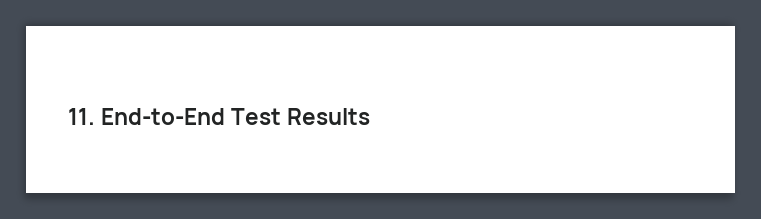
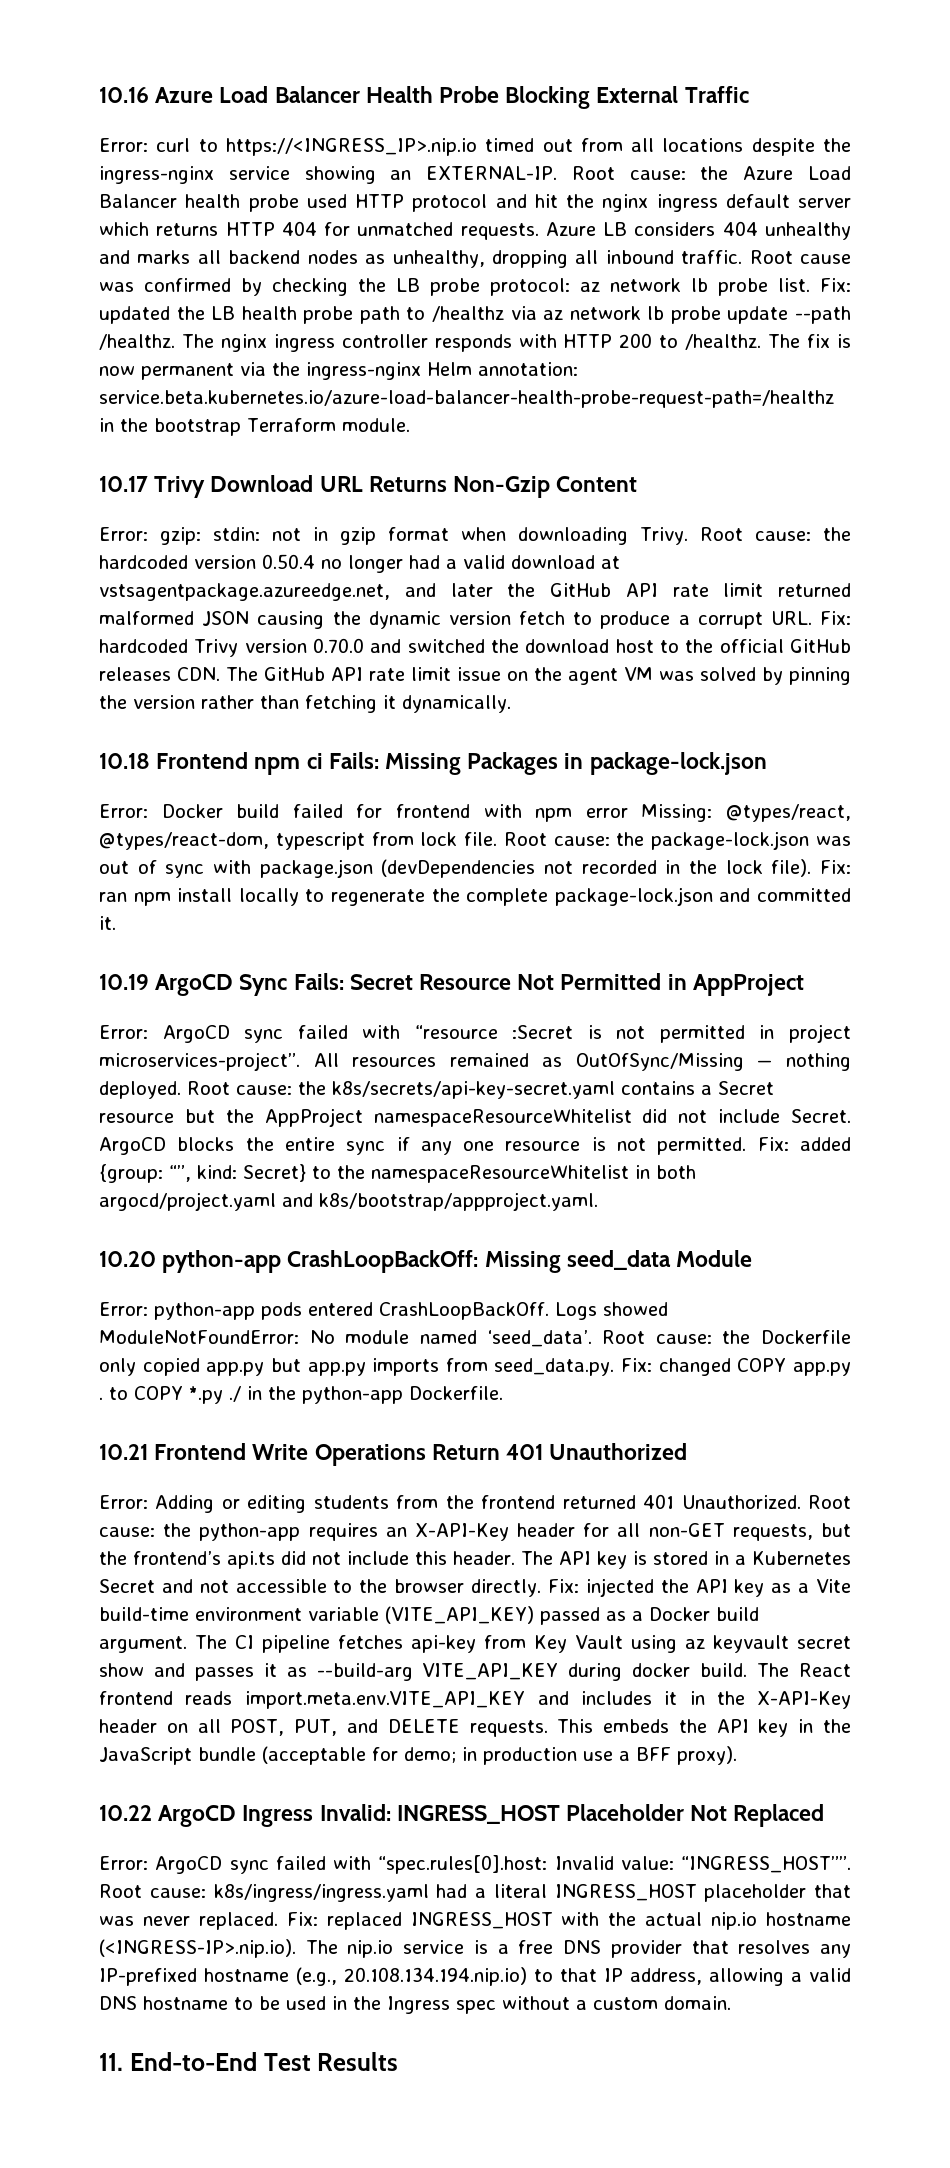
(68, 116) none -> [99,86,749,109] [99,138,852,156] [99,166,851,184] [99,194,851,212] [99,221,851,240] [99,250,851,268] [99,278,851,296] [99,306,851,324] [99,333,851,352] [99,362,578,380] [99,390,834,408] [99,418,410,436] [99,475,638,498] [99,527,851,545] [99,554,620,573] [99,583,851,601] [99,611,851,629] [99,638,851,657] [99,667,851,685] [99,695,511,713] [99,752,767,775] [99,804,852,822] [99,831,852,850] [99,859,851,878] [99,887,852,906] [99,916,116,930] [99,973,804,996] [99,1024,851,1043] [99,1052,851,1071] [99,1081,774,1099] [99,1108,851,1127] [99,1137,851,1155] [99,1164,696,1183] [99,1192,598,1211] [99,1250,753,1273] [99,1302,668,1320] [99,1330,851,1347] [99,1358,851,1376] [99,1386,503,1404] [99,1443,688,1466] [99,1494,852,1513] [99,1523,851,1541] [99,1551,851,1569] [99,1578,851,1597] [99,1606,759,1625] [99,1635,852,1653] [99,1663,851,1681] [99,1691,851,1709] [99,1719,852,1737] [99,1746,737,1765] [99,1804,825,1827] [99,1855,852,1874] [99,1884,851,1902] [99,1912,851,1930] [99,1939,852,1958] [99,1967,851,1986] [99,1996,731,2014] 10.16 Azure Load Balancer Health Probe Blocking External Traffic // Error: curl to https://<INGRESS_IP>.nip.io timed out from all locations despite the ingress-nginx service showing an EXTERNAL-IP. Root cause: the Azure Load Balancer health probe used HTTP protocol and hit the nginx ingress default server which returns HTTP 404 for unmatched requests. Azure LB considers 404 unhealthy and marks all backend nodes as unhealthy, dropping all inbound traffic. Root cause was confirmed by checking the LB probe protocol: az network lb probe list. Fix: updated the LB health probe path to /healthz via az network lb probe update --path /healthz. The nginx ingress controller responds with HTTP 200 to /healthz. The fix is now permanent via the ingress-nginx Helm annotation: service.beta.kubernetes.io/azure-load-balancer-health-probe-request-path=/healthz in the bootstrap Terraform module. // 10.17 Trivy Download URL Returns Non-Gzip Content // Error: gzip: stdin: not in gzip format when downloading Trivy. Root cause: the hardcoded version 0.50.4 no longer had a valid download at vstsagentpackage.azureedge.net, and later the GitHub API rate limit returned malformed JSON causing the dynamic version fetch to produce a corrupt URL. Fix: hardcoded Trivy version 0.70.0 and switched the download host to the official GitHub releases CDN. The GitHub API rate limit issue on the agent VM was solved by pinning the version rather than fetching it dynamically. // 10.18 Frontend npm ci Fails: Missing Packages in package-lock.json // Error: Docker build failed for frontend with npm error Missing: @types/react, @types/react-dom, typescript from lock file. Root cause: the package-lock.json was out of sync with package.json (devDependencies not recorded in the lock file). Fix: ran npm install locally to regenerate the complete package-lock.json and committed it. // 10.19 ArgoCD Sync Fails: Secret Resource Not Permitted in AppProject // Error: ArgoCD sync failed with “resource :Secret is not permitted in project microservices-project”. All resources remained as OutOfSync/Missing — nothing deployed. Root cause: the k8s/secrets/api-key-secret.yaml contains a Secret resource but the AppProject namespaceResourceWhitelist did not include Secret. ArgoCD blocks the entire sync if any one resource is not permitted. Fix: added {group: “”, kind: Secret} to the namespaceResourceWhitelist in both argocd/project.yaml and k8s/bootstrap/appproject.yaml. // 10.20 python-app CrashLoopBackOff: Missing seed_data Module // Error: python-app pods entered CrashLoopBackOff. Logs showed ModuleNotFoundError: No module named ‘seed_data’. Root cause: the Dockerfile only copied app.py but app.py imports from seed_data.py. Fix: changed COPY app.py . to COPY *.py ./ in the python-app Dockerfile. // 10.21 Frontend Write Operations Return 401 Unauthorized // Error: Adding or editing students from the frontend returned 401 Unauthorized. Root cause: the python-app requires an X-API-Key header for all non-GET requests, but the frontend’s api.ts did not include this header. The API key is stored in a Kubernetes Secret and not accessible to the browser directly. Fix: injected the API key as a Vite build-time environment variable (VITE_API_KEY) passed as a Docker build argument. The CI pipeline fetches api-key from Key Vault using az keyvault secret show and passes it as --build-arg VITE_API_KEY during docker build. The React frontend reads import.meta.env.VITE_API_KEY and includes it in the X-API-Key header on all POST, PUT, and DELETE requests. This embeds the API key in the JavaScript bundle (acceptable for demo; in production use a BFF proxy). // 10.22 ArgoCD Ingress Invalid: INGRESS_HOST Placeholder Not Replaced // Error: ArgoCD sync failed with “spec.rules[0].host: Invalid value: “INGRESS_HOST””. Root cause: k8s/ingress/ingress.yaml had a literal INGRESS_HOST placeholder that was never replaced. Fix: replaced INGRESS_HOST with the actual nip.io hostname (<INGRESS-IP>.nip.io). The nip.io service is a free DNS provider that resolves any IP-prefixed hostname (e.g., 20.108.134.194.nip.io) to that IP address, allowing a valid DNS hostname to be used in the Ingress spec without a custom domain. //

